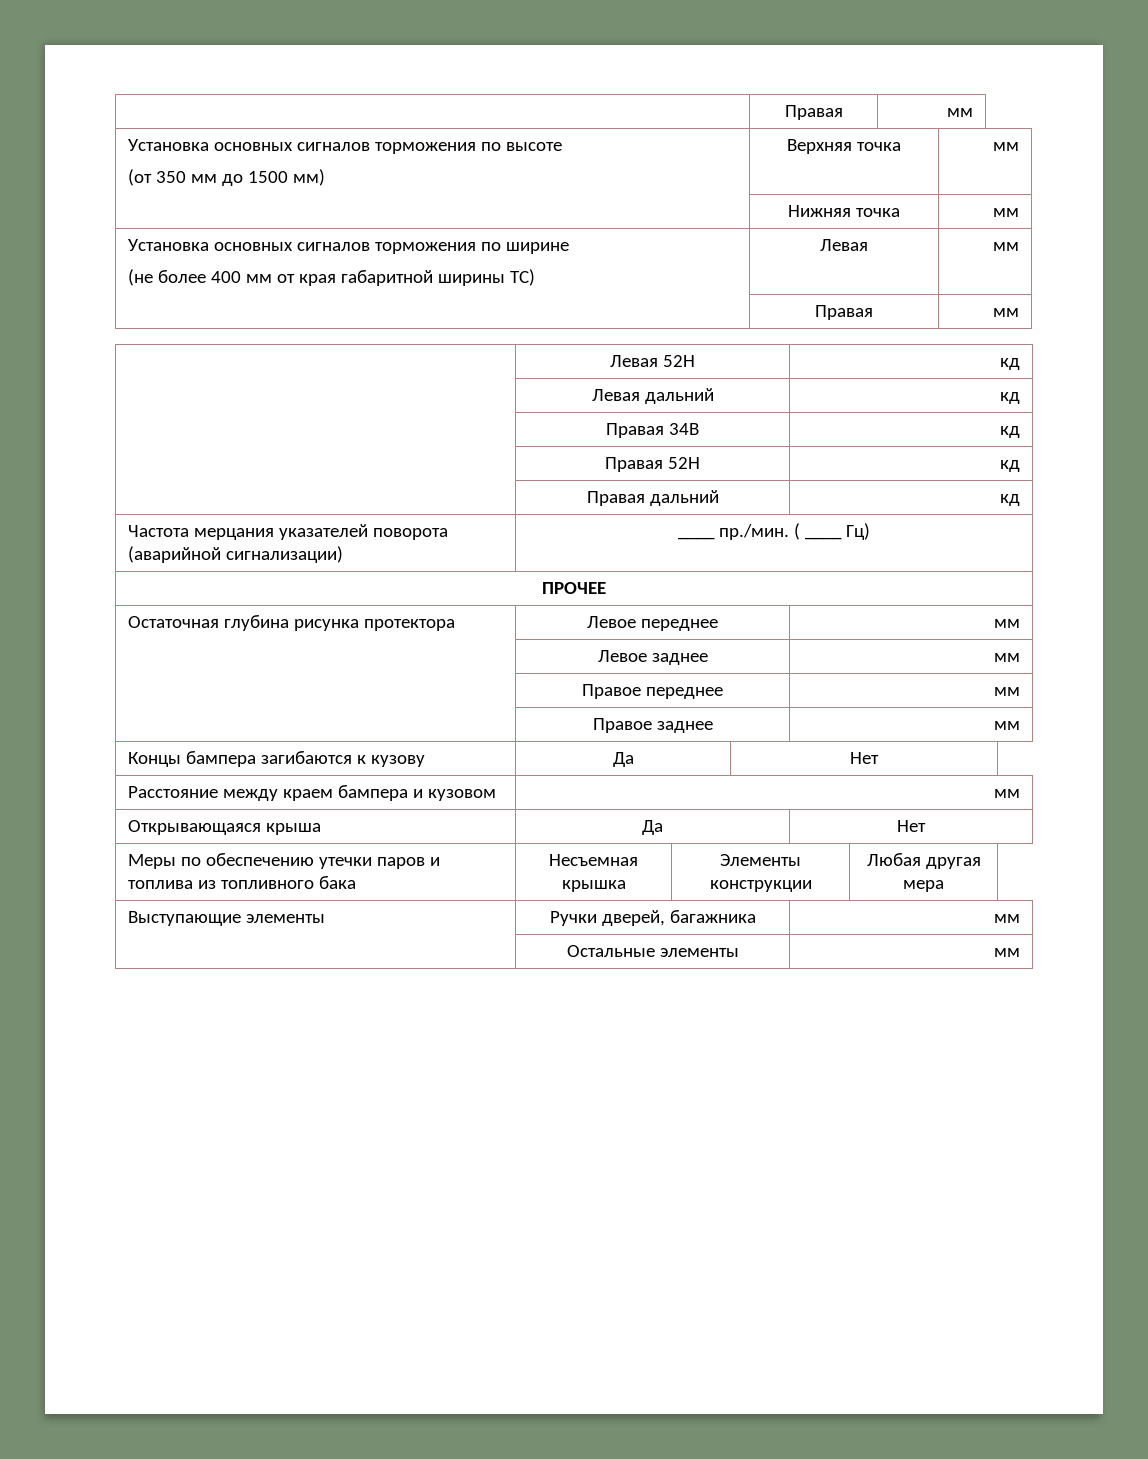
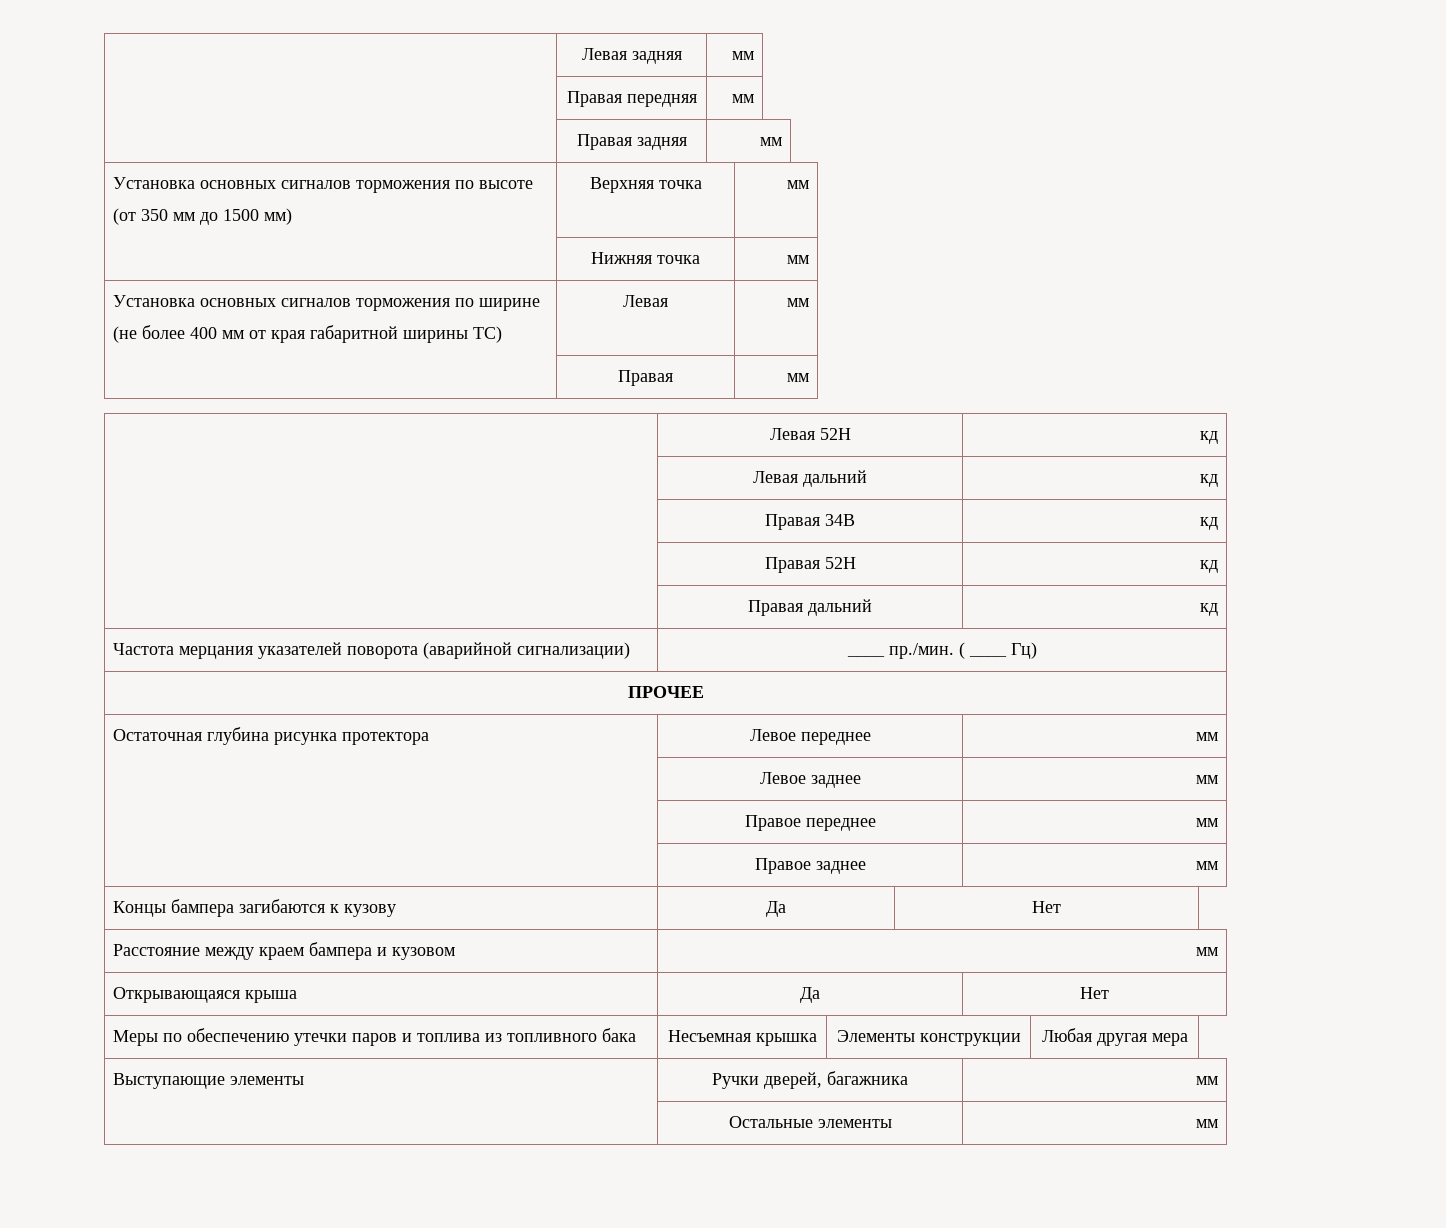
[784,105,843,120] | Правая -> [581,48,682,64] [732,51,755,60] [566,91,697,107] [732,94,755,103] [576,134,687,150] | Левая задняя | мм // | Правая передняя | мм // | Правая задняя

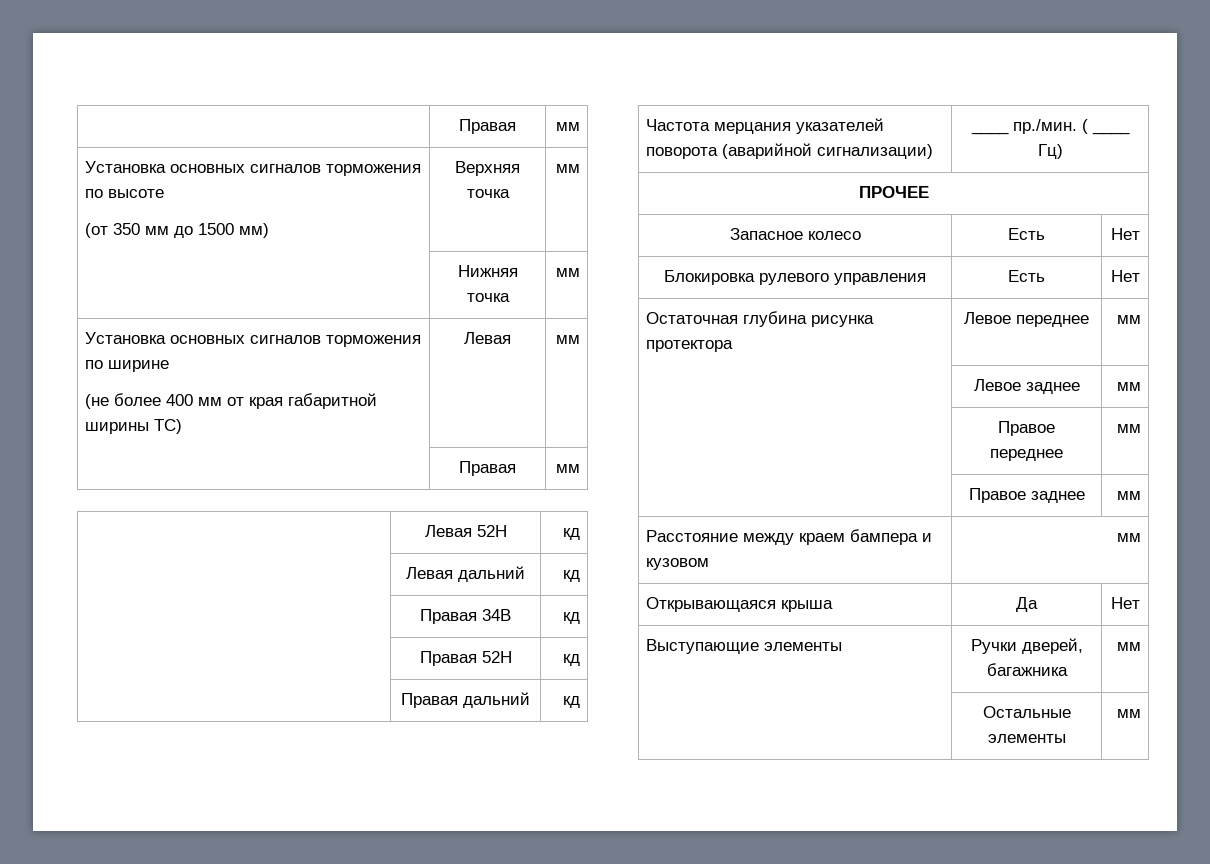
[581,48,682,64] [732,51,755,60] [566,91,697,107] [732,94,755,103] [576,134,687,150] | Левая задняя | мм // | Правая передняя | мм // | Правая задняя -> [459,119,516,134] | Правая
(704, 692) none -> [729,228,861,240] [1008,228,1045,240] [1110,228,1140,240] [664,270,926,285] [1008,270,1045,282] [1110,270,1140,282] // Запасное колесо | Есть | Нет // Блокировка рулевого управления | Есть | Нет
[112,899,396,917] [766,901,786,917] [1032,901,1061,913] // Концы бампера загибаются к кузову | Да | Нет -> (1141, 495) none
[112,1028,636,1046] [667,1030,817,1046] [836,1030,1021,1046] [1041,1028,1188,1046] // Меры по обеспечению утечки паров и топлива из топливного бака | Несъемная крышка | Элементы конструкции | Любая другая мера -> (1140, 603) none

